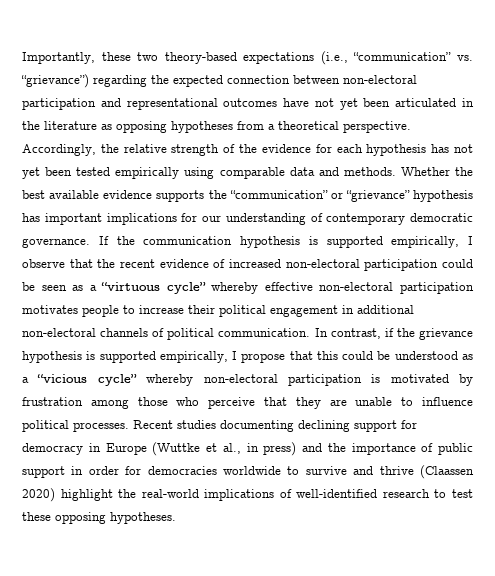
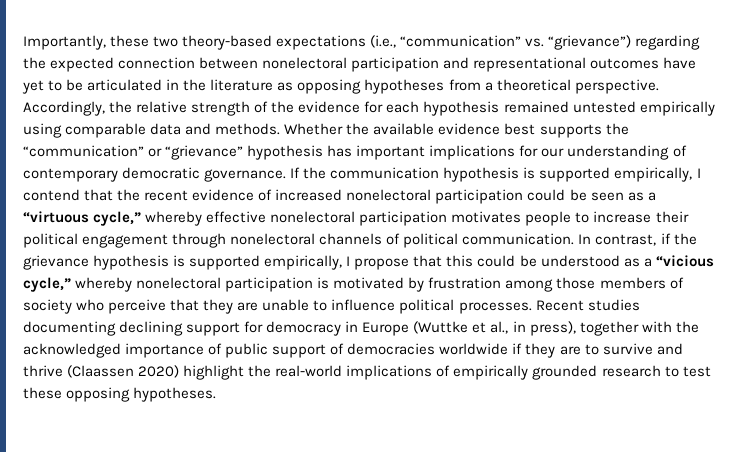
[343,75,417,84] non-electoral -> [262,57,348,69] nonelectoral
[314,98,391,110] not yet been -> [22,79,84,94] yet to be
[431,144,473,153] [22,167,111,179] has not yet been tested -> [503,101,636,113] remained untested
[22,190,45,199] best -> (370, 129) none
(153, 194) none -> [504,123,536,135] best
[22,259,65,268] observe -> [23,189,80,201] contend
[285,259,360,268] non-electoral -> [346,189,432,201] nonelectoral
[166,282,206,294] cycle” -> [93,211,142,226] cycle,”
[319,282,394,291] non-electoral -> [270,211,356,223] nonelectoral
[342,305,414,314] [22,328,96,337] in additional non-electoral -> [172,233,316,248] through nonelectoral
[97,374,278,386] cycle” whereby non-electoral -> [23,277,222,292] cycle,” whereby nonelectoral
(168, 401) none -> [599,277,684,289] [23,299,72,314] members of society
[263,442,473,456] [22,466,281,478] press) and the importance of public support in order for democracies worldwide -> [529,321,699,336] [23,343,581,358] press), together with the acknowledged importance of public support of democracies worldwide if they are
[296,489,378,498] well-identified -> [453,365,598,380] empirically grounded

